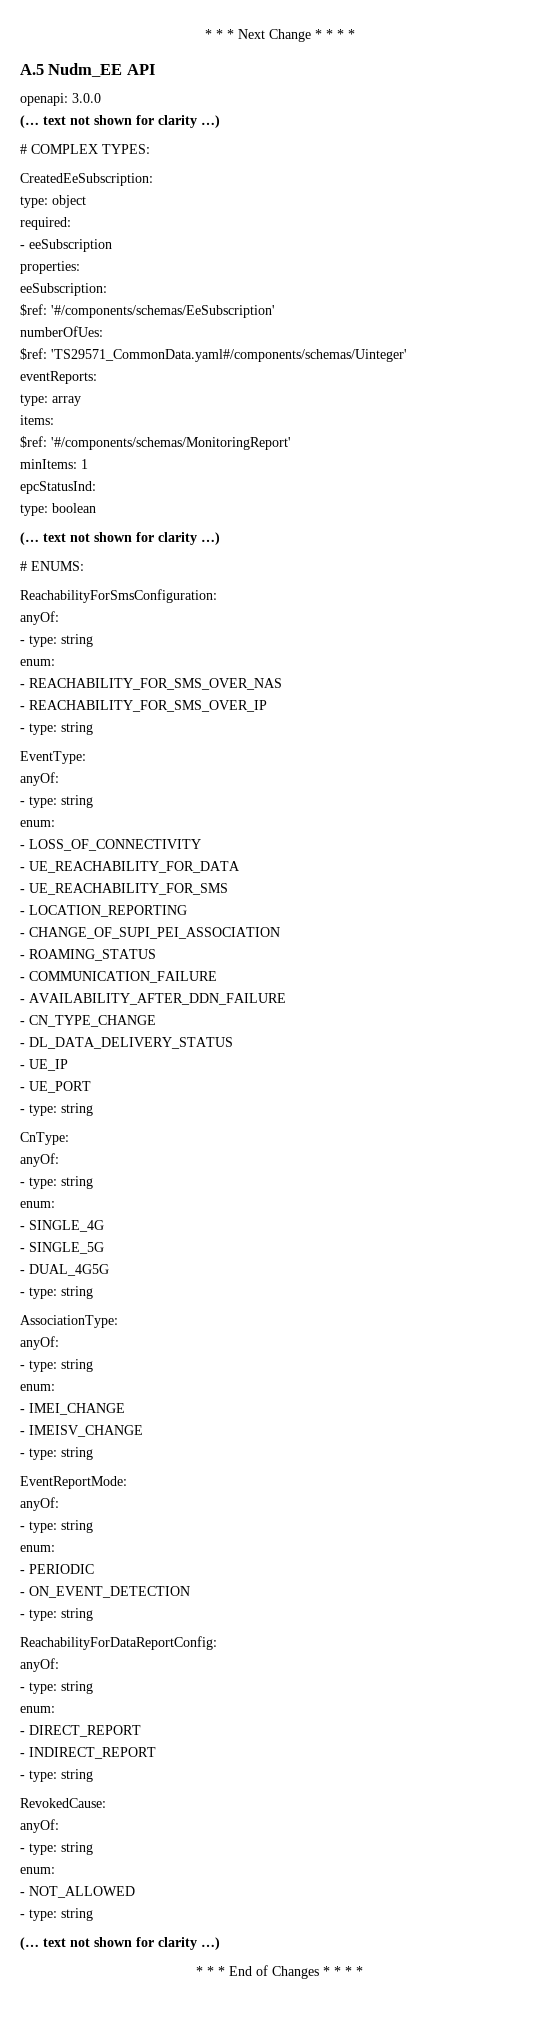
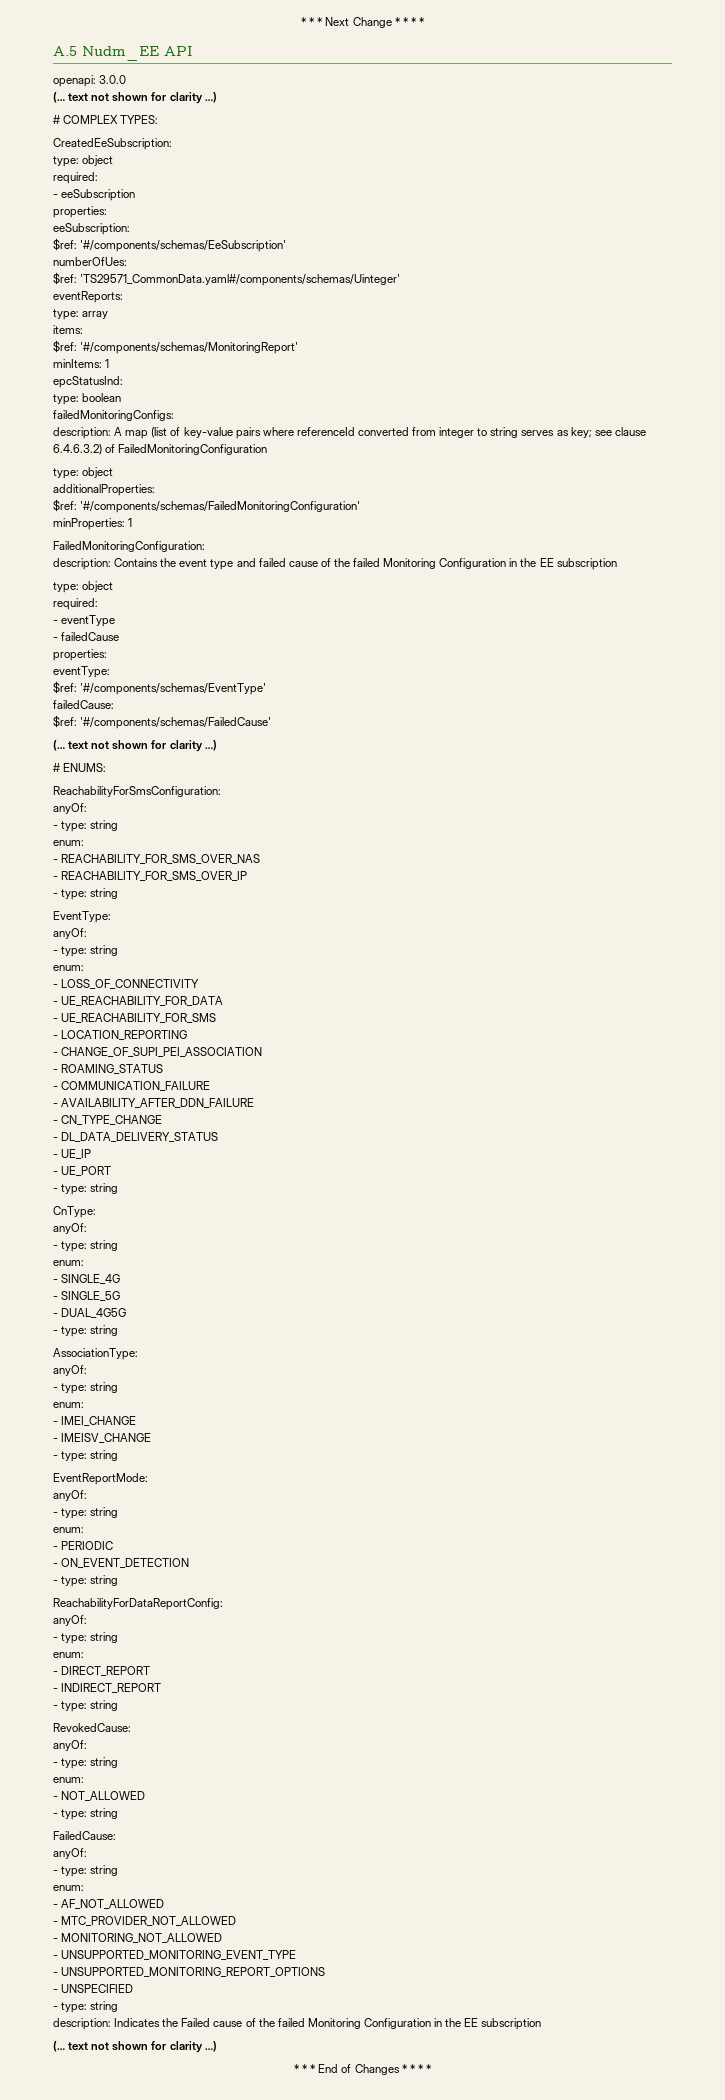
(96, 508) none -> [53,410,174,421] [53,427,646,439] [53,444,268,455] [53,467,114,479] [53,484,155,496] [53,499,361,513] [53,518,133,530] [53,541,205,552] [53,558,617,570] [53,581,114,593] [53,598,98,610] [53,615,116,627] [53,632,120,641] [53,649,107,661] [53,666,110,678] [53,681,267,695] [53,700,114,709] [53,715,272,729] // failedMonitoringConfigs: // description: A map (list of key-value pairs where referenceId converted from integer to string serves as key; see clause 6.4.6.3.2) of FailedMonitoringConfiguration // type: object // additionalProperties: // $ref: '#/components/schemas/FailedMonitoringConfiguration' // minProperties: 1 // FailedMonitoringConfiguration: // description: Contains the event type and failed cause of the failed Monitoring Configuration in the EE subscription // type: object // required: // - eventType // - failedCause // properties: // eventType: // $ref: '#/components/schemas/EventType' // failedCause: // $ref: '#/components/schemas/FailedCause'
(93, 1914) none -> [53,1831,116,1840] [53,1848,87,1859] [53,1865,119,1877] [53,1885,84,1891] [53,1899,165,1909] [53,1916,237,1926] [53,1933,223,1943] [53,1950,297,1960] [53,1967,326,1977] [53,1984,134,1993] [53,2001,119,2013] [53,2018,542,2030] // FailedCause: // anyOf: // - type: string // enum: // - AF_NOT_ALLOWED // - MTC_PROVIDER_NOT_ALLOWED // - MONITORING_NOT_ALLOWED // - UNSUPPORTED_MONITORING_EVENT_TYPE // - UNSUPPORTED_MONITORING_REPORT_OPTIONS // - UNSPECIFIED // - type: string // description: Indicates the Failed cause of the failed Monitoring Configuration in the EE subscription

